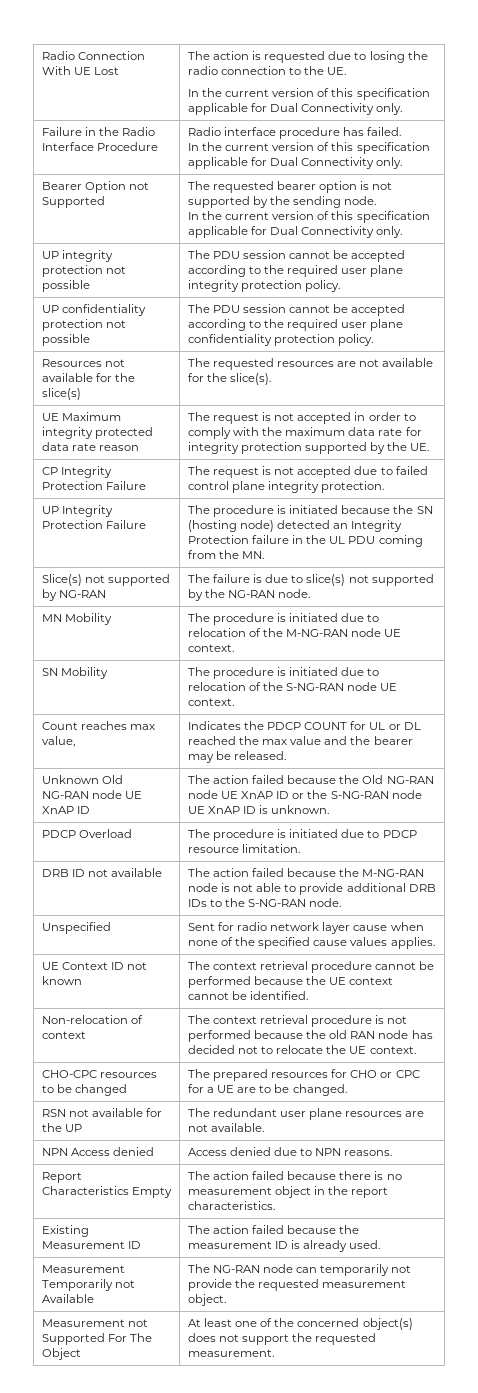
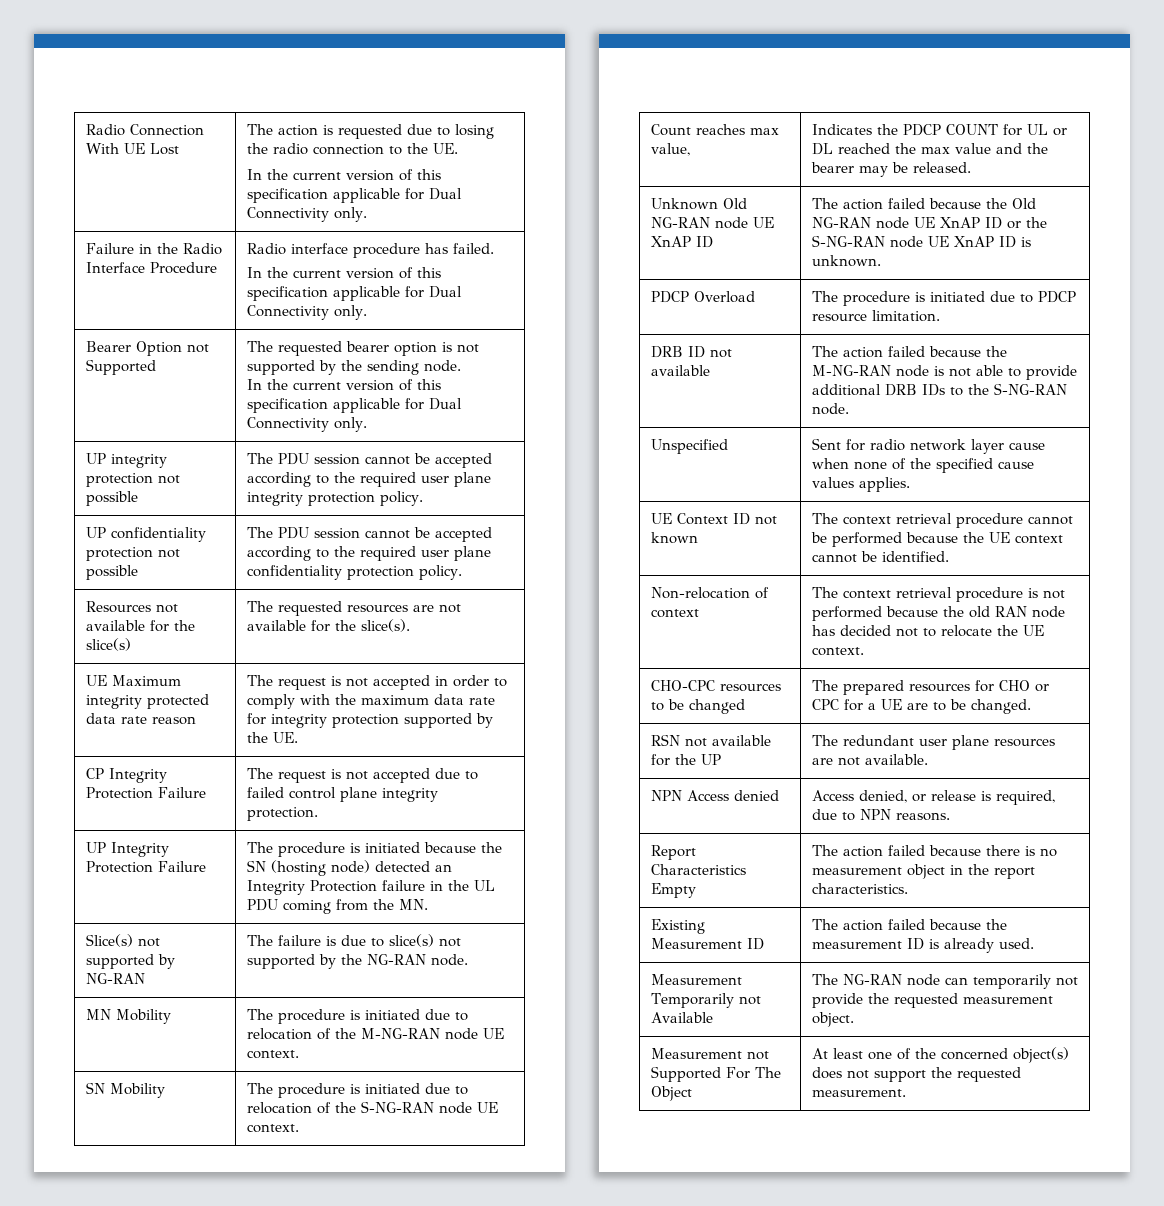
[230,1147,272,1156] denied -> [858,790,1055,805] denied, or release is required,

